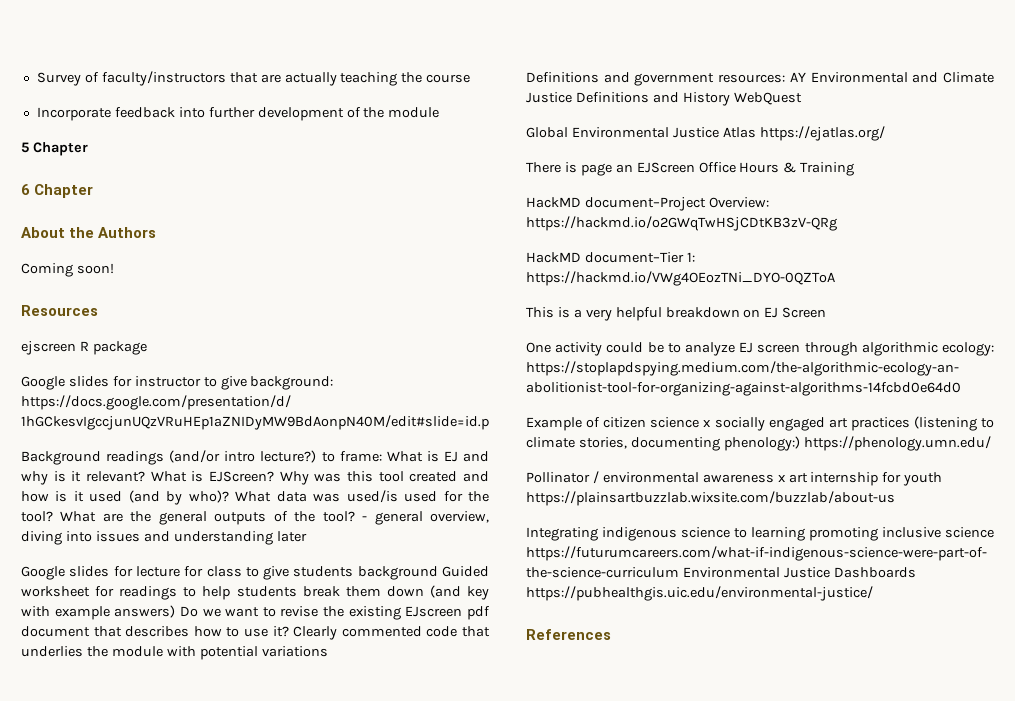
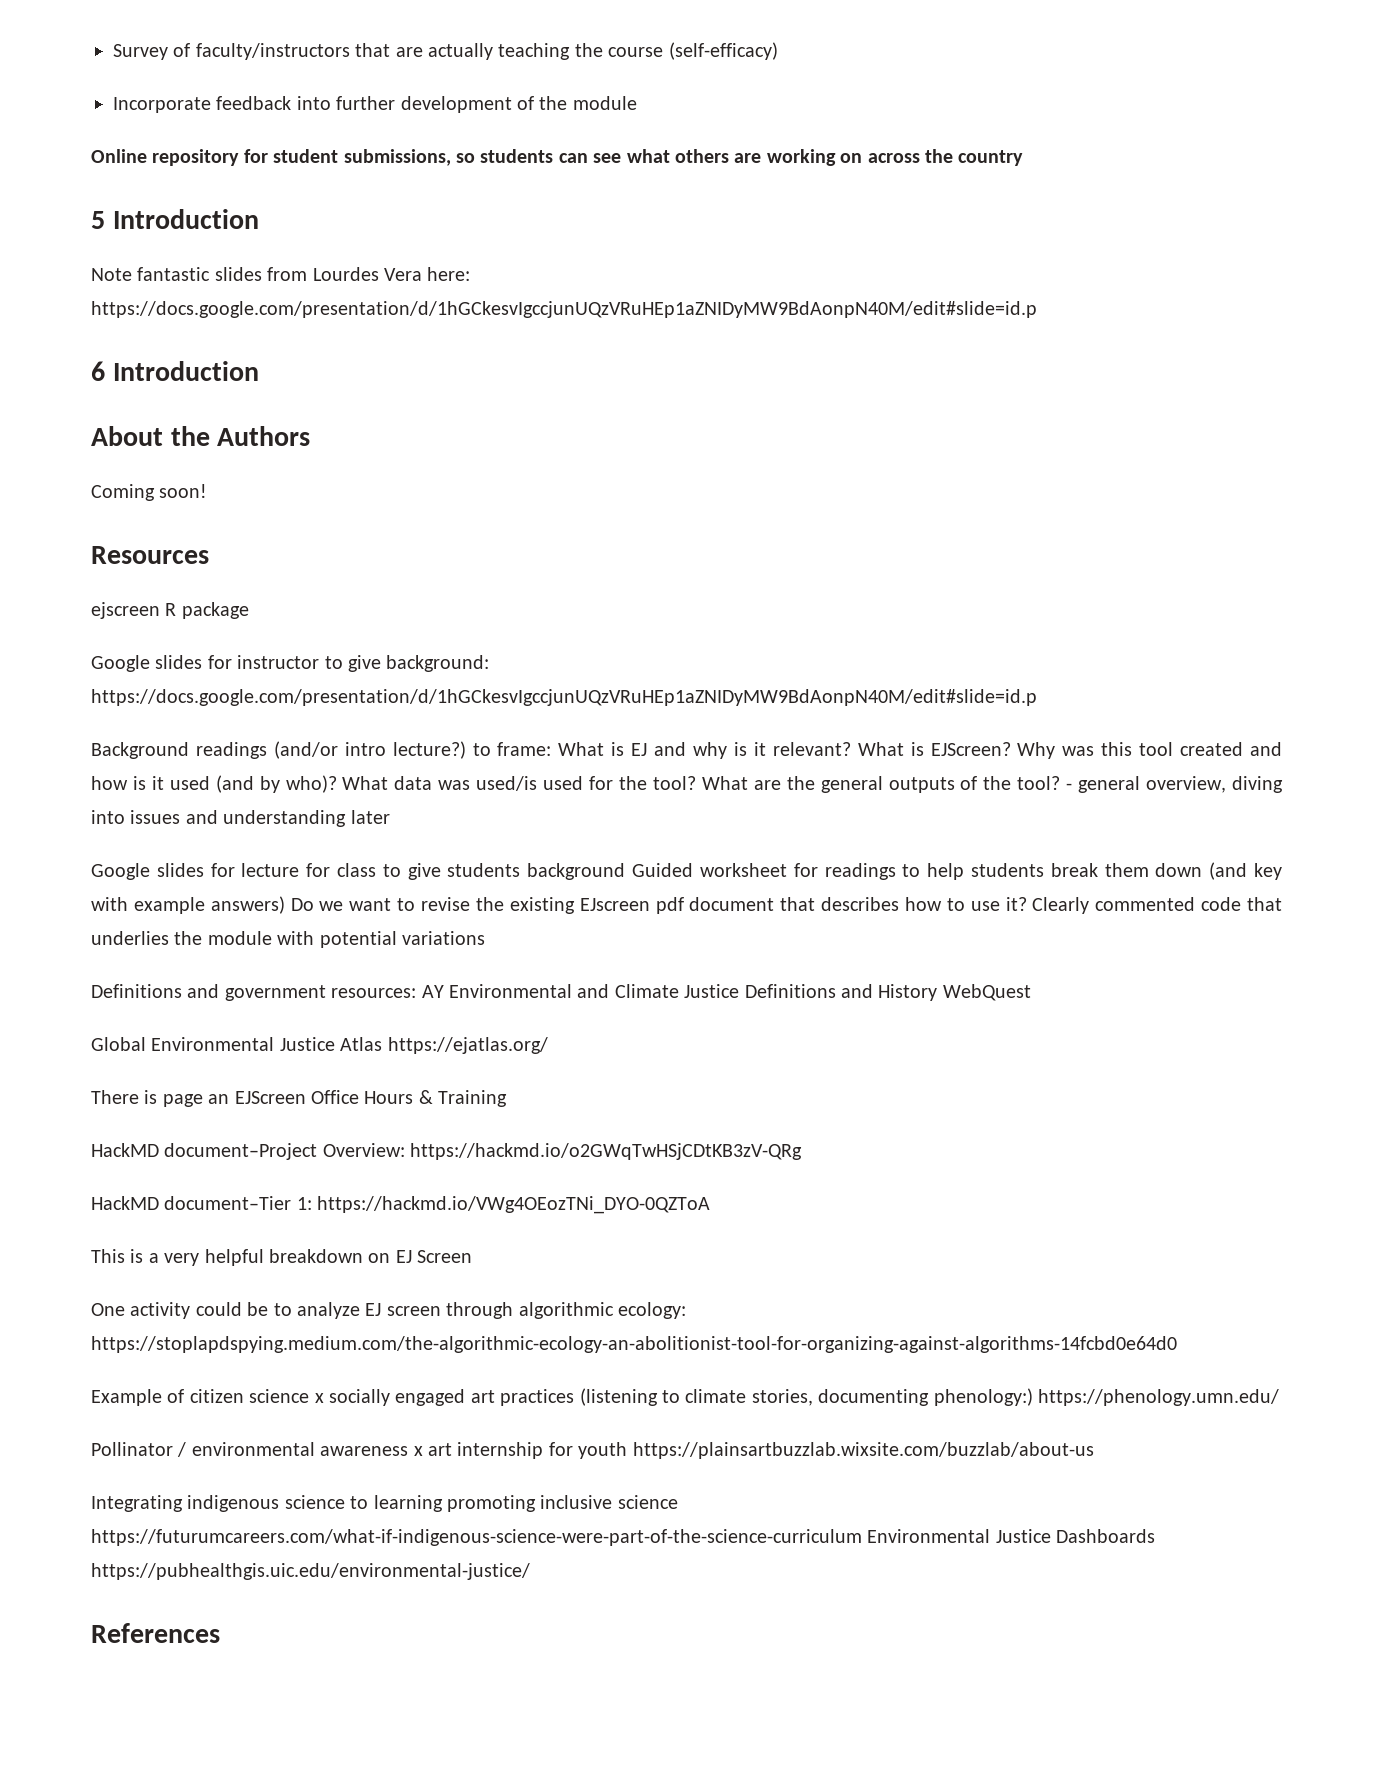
(471, 78) none -> [668,42,778,60] (self-efficacy)
[21,142,88,156] 5 Chapter -> [91,149,1024,166] [91,209,259,229] [91,267,471,281] [91,301,1037,318] Online repository for student submissions, so students can see what others are working on across the country // 5 Introduction // Note fantastic slides from Lourdes Vera here: https://docs.google.com/presentation/d/1hGCkesvIgccjunUQzVRuHEp1aZNIDyMW9BdAonpN40M/edit#slide=id.p
[34,184,94,198] Chapter -> [112,361,259,381] Introduction

